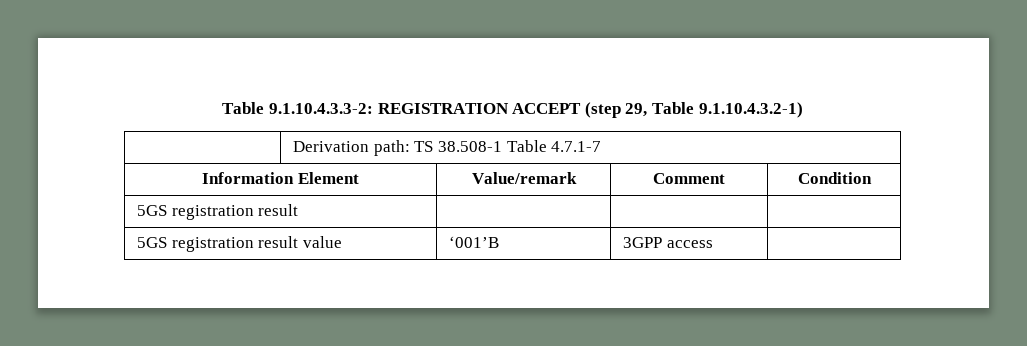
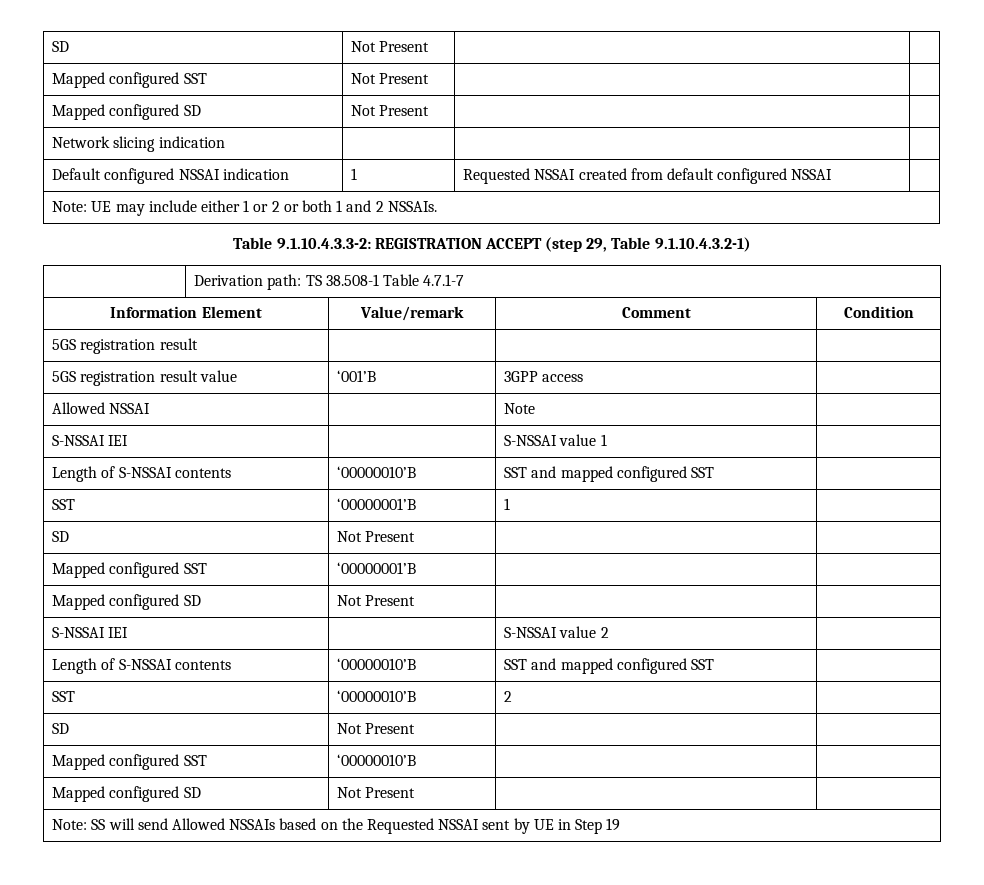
(222, 108) none -> [52,41,70,52] [351,41,430,52] [52,72,207,88] [351,73,430,84] [52,104,201,120] [351,105,430,116] [52,136,225,152] [52,168,289,184] [351,168,358,180] [463,168,833,184] [52,200,437,216] SD | Not Present | | // Mapped configured SST | Not Present | | // Mapped configured SD | Not Present | | // Network slicing indication | | | // Default configured NSSAI indication | 1 | Requested NSSAI created from default configured NSSAI | // Note: UE may include either 1 or 2 or both 1 and 2 NSSAIs. //
(713, 244) none -> [52,402,151,414] [504,403,536,414] [52,435,129,446] [504,434,607,446] [52,466,231,482] [337,466,417,478] [504,466,715,482] [52,499,76,510] [337,498,417,510] [504,498,511,510] [52,531,70,542] [337,531,416,542] [52,562,207,578] [337,562,417,574] [52,594,201,610] [337,595,416,606] [52,627,129,638] [504,626,609,638] [52,658,231,674] [337,658,417,670] [504,658,715,674] [52,691,76,702] [337,690,417,702] [504,691,513,702] [52,723,70,734] [337,723,416,734] [52,754,207,770] [337,754,417,766] [52,786,201,802] [337,787,416,798] [52,818,621,834] // Allowed NSSAI | | Note | // S-NSSAI IEI | | S-NSSAI value 1 | // Length of S-NSSAI contents | ‘00000010’B | SST and mapped configured SST | // SST | ‘00000001’B | 1 | // SD | Not Present | | // Mapped configured SST | ‘00000001’B | | // Mapped configured SD | Not Present | | // S-NSSAI IEI | | S-NSSAI value 2 | // Length of S-NSSAI contents | ‘00000010’B | SST and mapped configured SST | // SST | ‘00000010’B | 2 | // SD | Not Present | | // Mapped configured SST | ‘00000010’B | | // Mapped configured SD | Not Present | | // Note: SS will send Allowed NSSAIs based on the Requested NSSAI sent by UE in Step 19

